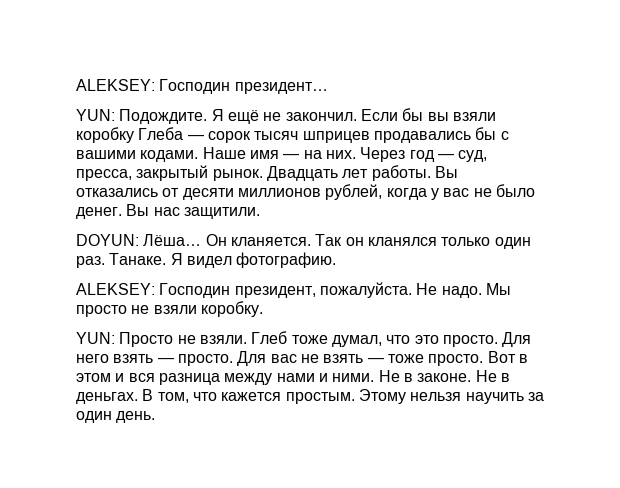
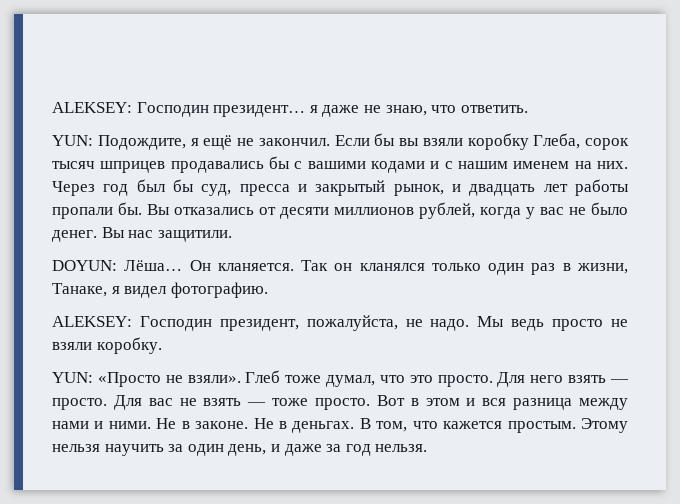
[76,109,224,124] // YUN: Подождите. Я -> [309,105,528,117] [52,135,199,150] я даже не знаю, что ответить. // YUN: Подождите, я
[138,127,204,140] Глеба — -> [533,133,581,149] Глеба,
[140,147,488,162] [76,165,431,181] кодами. Наше имя — на них. Через год — суд, пресса, закрытый рынок. Двадцать лет работы. -> [371,161,628,173] [52,179,629,196] [52,202,142,219] кодами и с нашим именем на них. Через год был бы суд, пресса и закрытый рынок, и двадцать лет работы пропали бы.
[76,253,183,268] раз. Танаке. Я -> [531,263,628,275] [52,283,120,297] раз в жизни, Танаке, я
[319,282,438,298] пожалуйста. Не -> [306,315,423,331] пожалуйста, не
(511, 289) none -> [511,319,545,331] ведь
[119,332,247,347] Просто не взяли. -> [97,372,241,387] «Просто не взяли».
[116,411,156,423] день. -> [228,444,428,456] день, и даже за год нельзя.

